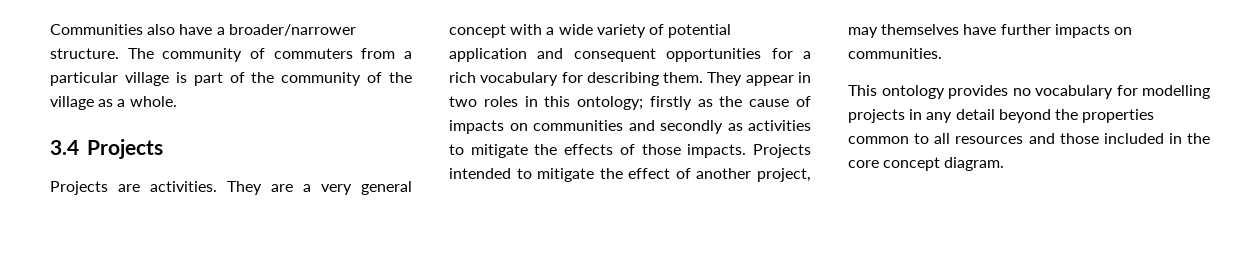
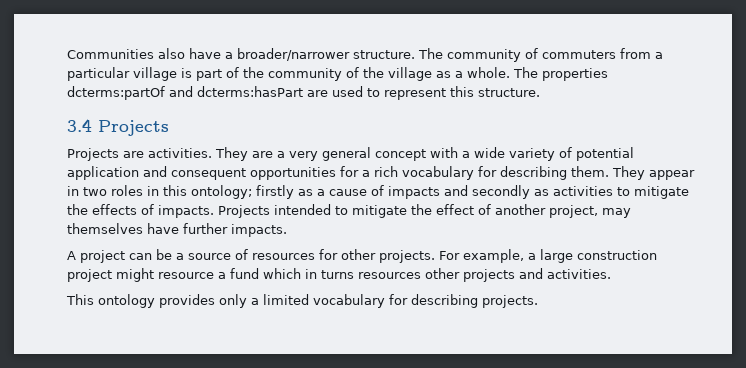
(177, 101) none -> [513,67,608,81] [67,86,540,100] The properties dcterms:partOf and dcterms:hasPart are used to represent this structure.
[719,96,743,107] the -> [317,189,325,196] a
[509,120,623,131] on communities -> (440, 192) none
[641,144,681,155] those -> (154, 209) none
[1054,24,1132,38] [848,48,942,59] [848,85,1210,99] [848,109,1155,123] [848,133,1210,144] [848,157,1005,171] impacts on communities. // This ontology provides no vocabulary for modelling projects in any detail beyond the properties common to all resources and those included in the core concept diagram. -> [231,224,287,237] [67,249,657,263] [67,268,611,282] [66,294,538,308] impacts. // A project can be a source of resources for other projects. For example, a large construction project might resource a fund which in turns resources other projects and activities. // This ontology provides only a limited vocabulary for describing projects.

